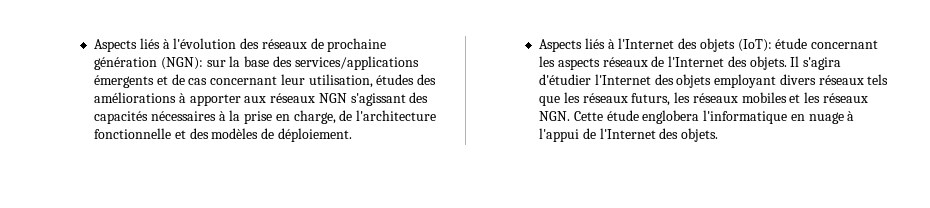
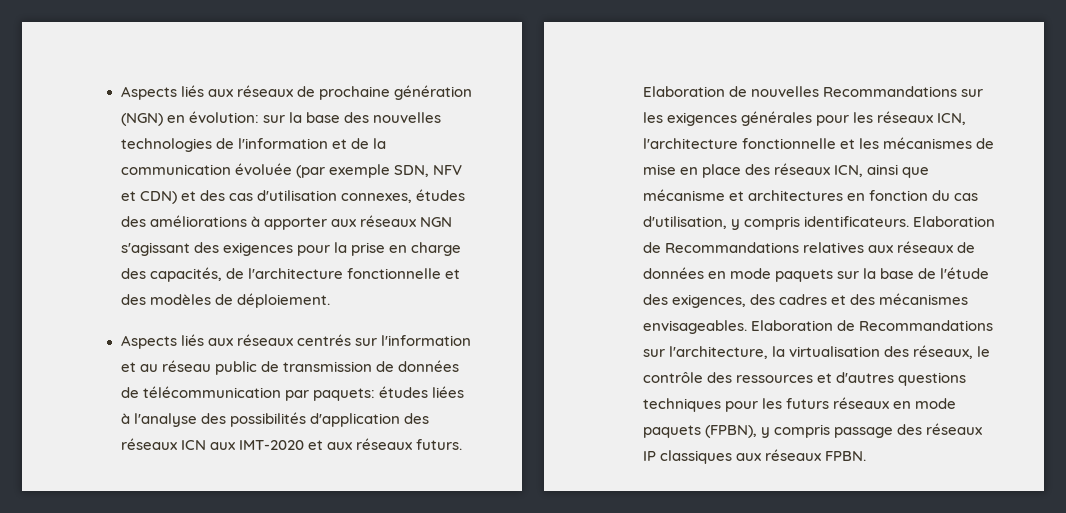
[93,38,260,52] Aspects liés à l'évolution des -> [120,85,234,100] Aspects liés aux
[160,57,203,70] (NGN): -> [120,111,260,126] (NGN) en évolution:
[294,56,419,70] [93,74,373,88] services/applications émergents et de cas concernant leur utilisation, -> [373,112,442,123] [120,138,387,152] [120,163,463,178] [120,190,413,204] nouvelles technologies de l'information et de la communication évoluée (par exemple SDN, NFV et CDN) et des cas d'utilisation connexes,
[93,110,336,124] capacités nécessaires à la prise en charge, -> [223,242,462,256] [120,267,223,282] exigences pour la prise en charge des capacités,
[607,38,879,52] [538,56,842,70] [538,74,889,88] [538,92,868,106] [538,110,855,124] [538,128,719,142] à l'Internet des objets (IoT): étude concernant les aspects réseaux de l'Internet des objets. Il s'agira d'étudier l'Internet des objets employant divers réseaux tels que les réseaux futurs, les réseaux mobiles et les réseaux NGN. Cette étude englobera l'informatique en nuage à l'appui de l'Internet des objets. -> [208,334,472,346] [120,360,460,375] [120,386,465,401] [120,412,430,427] [120,438,463,450] [642,86,984,97] [642,111,967,126] [642,137,995,149] [642,163,930,178] [642,189,979,201] [642,216,996,230] [642,241,976,253] [642,267,990,282] [642,293,969,308] [642,320,994,334] [642,345,991,359] [642,372,967,386] [642,397,957,412] [642,423,983,438] [642,449,867,464] aux réseaux centrés sur l'information et au réseau public de transmission de données de télécommunication par paquets: études liées à l'analyse des possibilités d'application des réseaux ICN aux IMT-2020 et aux réseaux futurs. Elaboration de nouvelles Recommandations sur les exigences générales pour les réseaux ICN, l'architecture fonctionnelle et les mécanismes de mise en place des réseaux ICN, ainsi que mécanisme et architectures en fonction du cas d'utilisation, y compris identificateurs. Elaboration de Recommandations relatives aux réseaux de données en mode paquets sur la base de l'étude des exigences, des cadres et des mécanismes envisageables. Elaboration de Recommandations sur l'architecture, la virtualisation des réseaux, le contrôle des ressources et d'autres questions techniques pour les futurs réseaux en mode paquets (FPBN), y compris passage des réseaux IP classiques aux réseaux FPBN.

